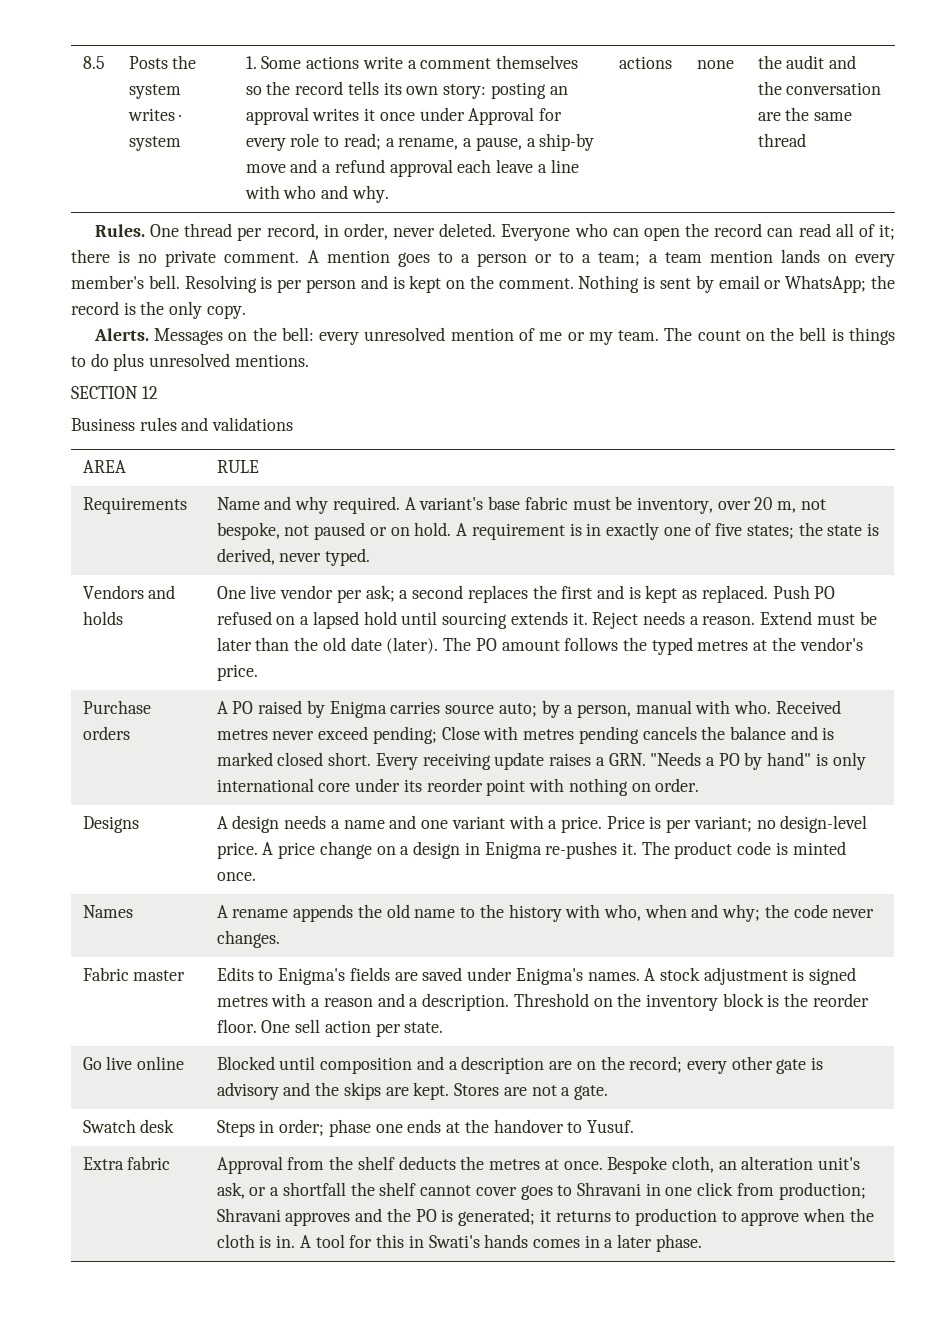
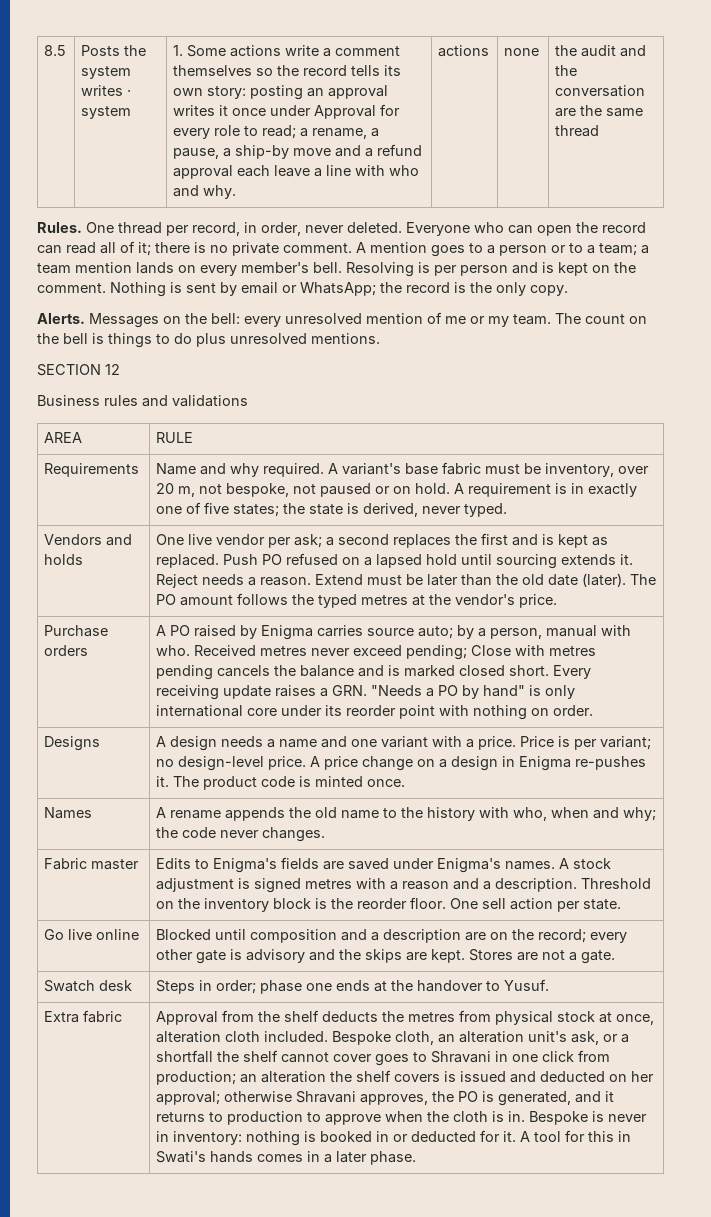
[544,1159,603,1170] at once. -> [459,1010,655,1025] [156,1031,329,1043] from physical stock at once, alteration cloth included.
[216,1208,383,1226] Shravani approves and -> [240,1070,655,1083] [156,1091,429,1105] an alteration the shelf covers is issued and deducted on her approval; otherwise Shravani approves,
[458,1208,536,1226] generated; -> [498,1091,602,1106] generated, and
(296, 1241) none -> [529,1111,648,1125] [156,1130,517,1146] Bespoke is never in inventory: nothing is booked in or deducted for it.

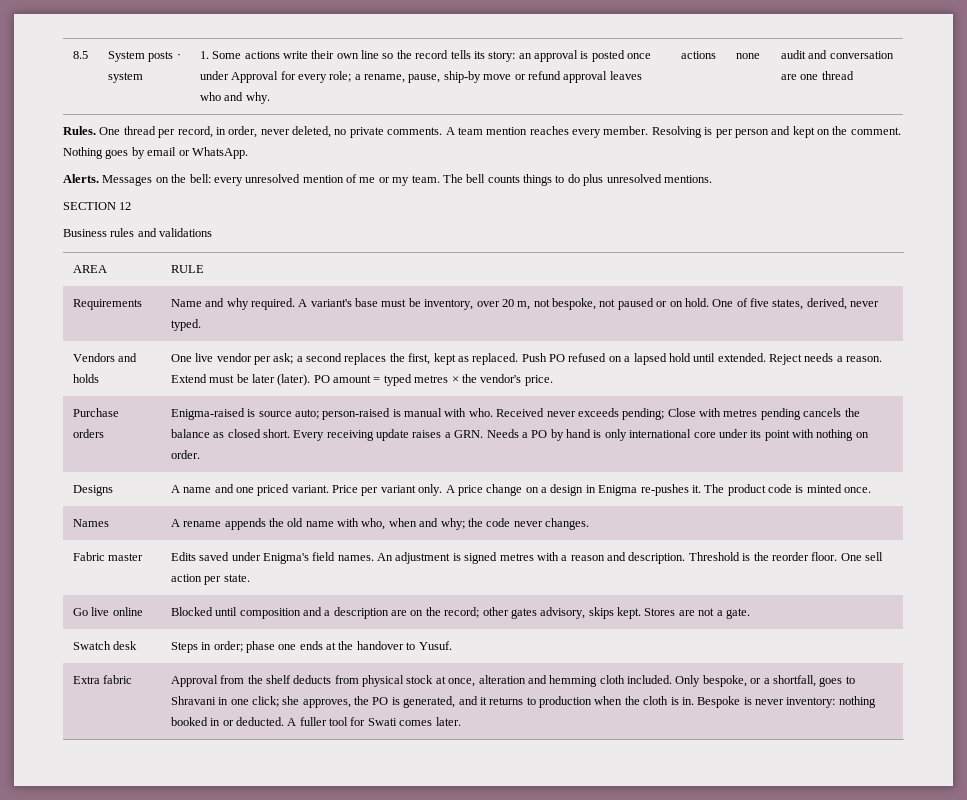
[81,45,147,56] [81,66,132,79] [81,85,124,96] Posts the system writes -> [107,51,174,62] System posts
[323,46,401,57] [173,65,253,76] a comment themselves -> [311,50,380,59] their own line
[173,85,389,100] [173,105,229,116] own story: posting an approval writes it -> [488,50,625,62] story: an approval is posted
[214,125,380,139] [173,144,423,159] [173,165,386,179] role to read; a rename, a pause, a ship-by move and a refund approval each leave a line with -> [329,71,642,83] role; a rename, pause, ship-by move or refund approval leaves
[555,45,578,56] the -> (760, 56) none
[555,65,578,76] the -> (828, 54) none
[580,105,644,117] the same -> [800,74,819,80] one
[347,222,646,236] [37,241,649,257] [37,262,342,276] deleted. Everyone who can open the record can read all of it; there is no private comment. A mention goes to a person or to a team; a team mention lands on every member's bell. -> [292,126,649,138] deleted, no private comments. A team mention reaches every member.
[542,262,554,273] is -> (791, 130) none
[170,282,216,293] is sent -> [105,149,129,159] goes
[300,282,568,296] WhatsApp; the record is the only copy. -> [191,147,248,159] WhatsApp.
[585,314,647,324] [37,333,104,344] count on the bell is -> [466,174,520,183] bell counts
[442,462,482,475] fabric -> (379, 302) none
[454,483,638,497] [156,502,360,517] A requirement is in exactly one of five states; the state is -> [712,298,804,310] One of five states,
[481,533,555,546] first and is -> [408,353,431,365] first,
[496,554,634,569] sourcing extends it. -> [717,353,766,362] extended.
[461,573,657,587] [156,593,315,606] than the old date (later). The PO amount follows the -> [277,374,381,386] (later). PO amount =
[412,595,426,606] at -> [451,376,459,383] ×
[156,625,543,640] A PO raised by Enigma carries source auto; by a person, -> [170,408,401,420] Enigma-raised is source auto; person-raised is
[260,645,403,656] metres never exceed -> [546,408,619,417] never exceeds
[358,665,456,677] and is marked -> [213,432,225,438] as
[371,685,423,696] "Needs -> [486,429,519,438] Needs
[483,685,526,697] hand" -> [566,429,592,438] hand
[346,705,397,716] reorder -> (762, 434) none
[170,736,652,751] [156,756,307,771] design needs a name and one variant with a price. Price is per variant; no design-level price. -> [183,484,443,496] name and one priced variant. Price per variant only.
[383,807,476,821] to the history -> (334, 524) none
[195,857,612,873] to Enigma's fields are saved under Enigma's names. A stock -> [199,552,394,564] saved under Enigma's field names. An
[483,881,492,890] a -> (627, 556) none
[156,898,312,912] on the inventory block -> (740, 556) none
[590,932,628,943] [156,949,428,964] every other gate is advisory and the skips are -> [482,607,614,619] other gates advisory, skips
[382,1011,456,1022] the metres -> (332, 679) none
[225,1031,630,1045] [156,1050,373,1063] cloth included. Bespoke cloth, an alteration unit's ask, or a shortfall the shelf cannot cover -> [527,675,816,687] and hemming cloth included. Only bespoke, or a shortfall,
[542,1050,611,1062] [156,1070,655,1085] [156,1091,357,1105] click from production; an alteration the shelf covers is issued and deducted on her approval; otherwise Shravani -> [251,696,300,707] click; she
[307,1112,382,1125] to approve -> (593, 702) none
[156,1131,170,1142] in -> (785, 702) none
[304,1131,317,1142] is -> (876, 702) none
[411,1130,632,1142] [156,1151,417,1165] deducted for it. A tool for this in Swati's hands comes in a later phase. -> [235,717,461,726] deducted. A fuller tool for Swati comes later.

